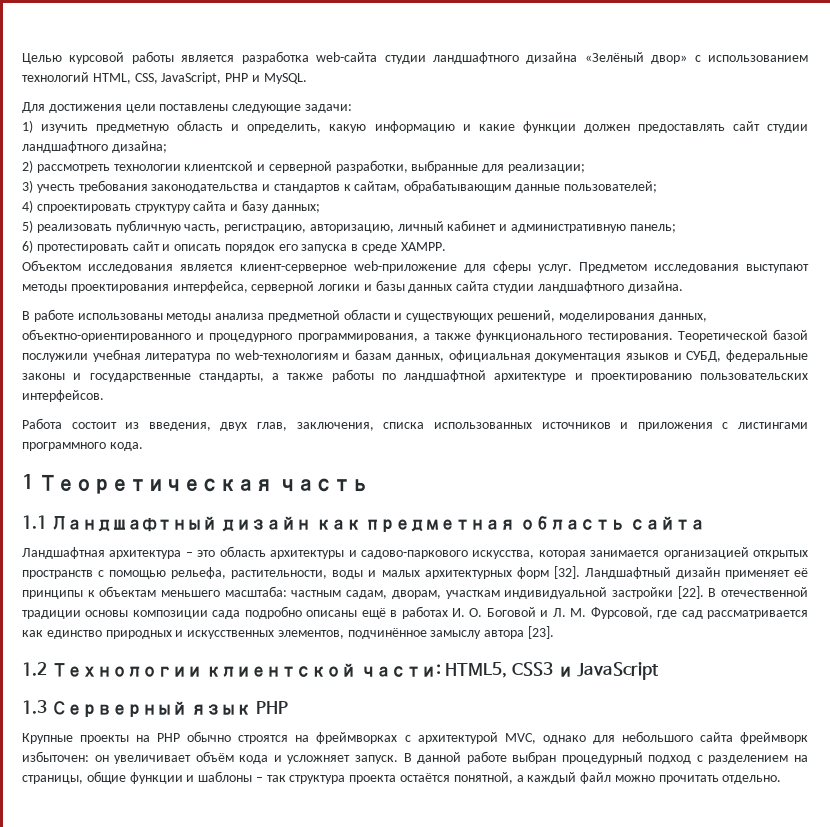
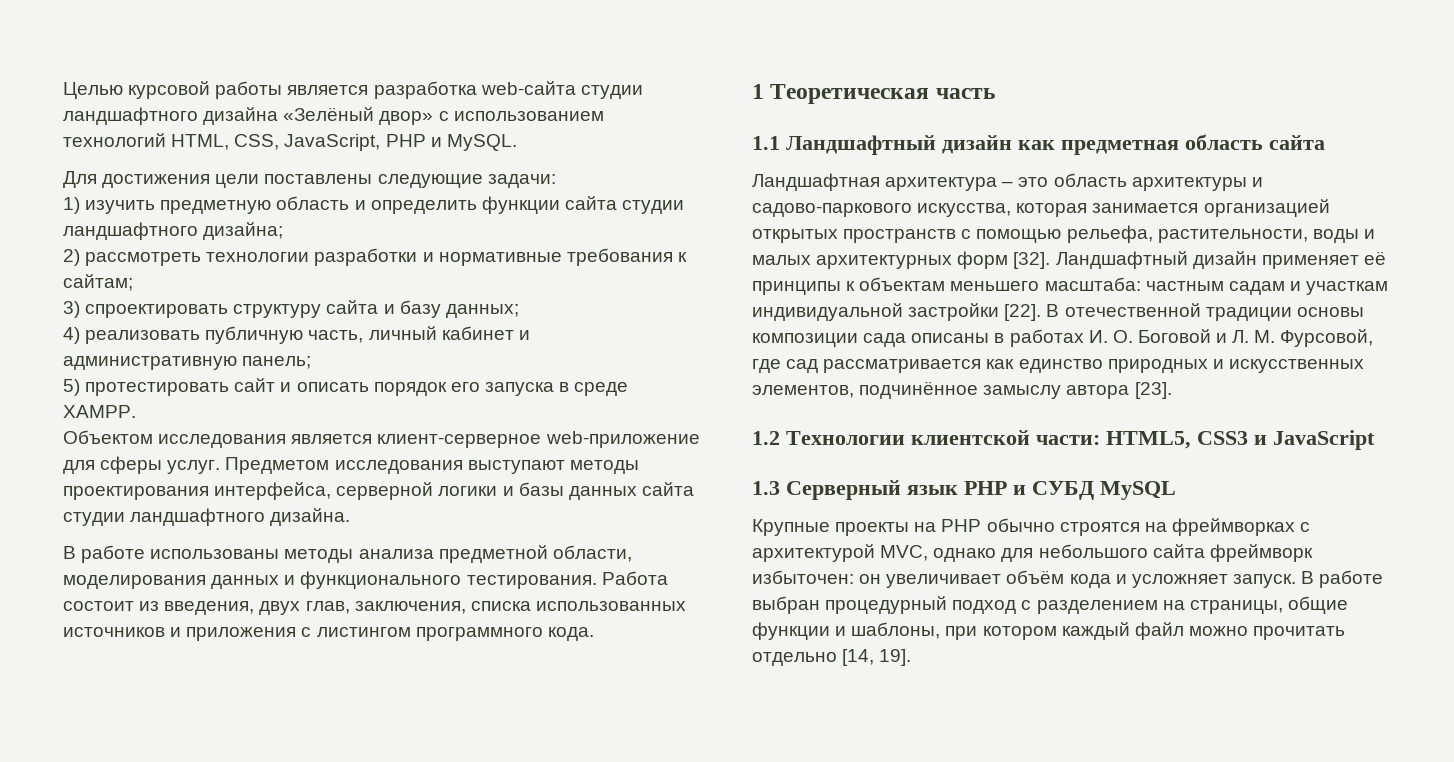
[247,121,760,133] определить, какую информацию и какие функции должен предоставлять сайт -> [370,196,617,214] определить функции сайта
[184,160,586,173] [22,180,657,193] [22,200,33,213] клиентской и серверной разработки, выбранные для реализации; // 3) учесть требования законодательства и стандартов к сайтам, обрабатывающим данные пользователей; // 4) -> [314,248,687,266] [63,274,133,291] [63,301,80,318] разработки и нормативные требования к сайтам; // 3)
[22,220,33,233] 5) -> [63,327,80,344] 4)
[224,224,394,233] регистрацию, авторизацию, -> (364, 336) none
[22,240,33,253] 6) -> [63,379,80,396] 5)
[343,309,707,322] [22,329,808,342] [22,349,809,362] [22,369,808,382] [22,390,104,402] области и существующих решений, моделирования данных, объектно-ориентированного и процедурного программирования, а также функционального тестирования. Теоретической базой послужили учебная литература по web-технологиям и базам данных, официальная документация языков и СУБД, федеральные законы и государственные стандарты, а также работы по ландшафтной архитектуре и проектированию пользовательских интерфейсов. // -> [552,545,632,562] [63,571,597,589] области, моделирования данных и функционального тестирования.
[738,422,809,429] листингами -> [316,627,411,637] листингом
[346,590,441,599] садам, дворам, -> [1228,281,1301,295] садам и
[244,606,386,619] подробно описаны ещё -> [911,333,990,343] описаны
(288, 707) none -> [1013,481,1176,500] и СУБД MySQL
[417,752,462,764] данной -> (1315, 577) none
[198,771,524,784] шаблоны – так структура проекта остаётся понятной, а -> [851,622,1057,640] шаблоны, при котором
[722,775,782,784] отдельно. -> [752,649,912,666] отдельно [14, 19].

